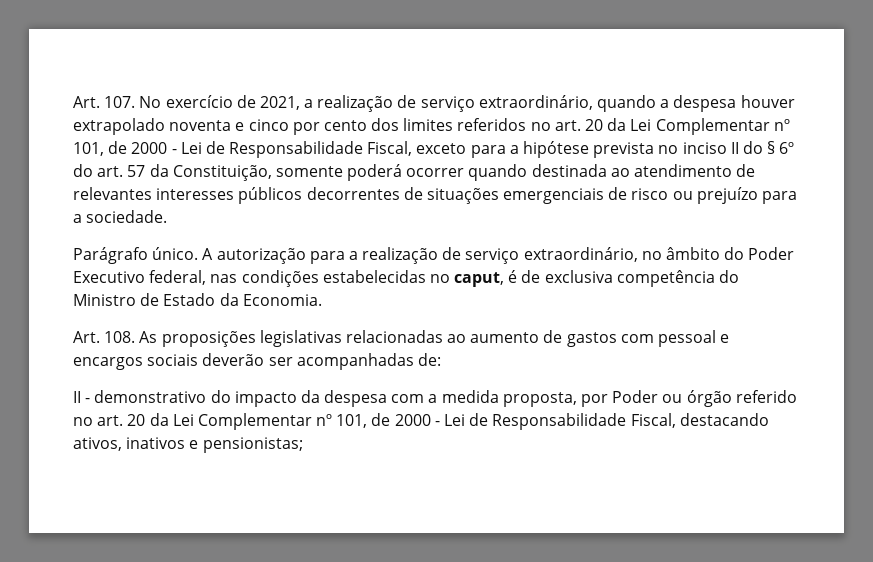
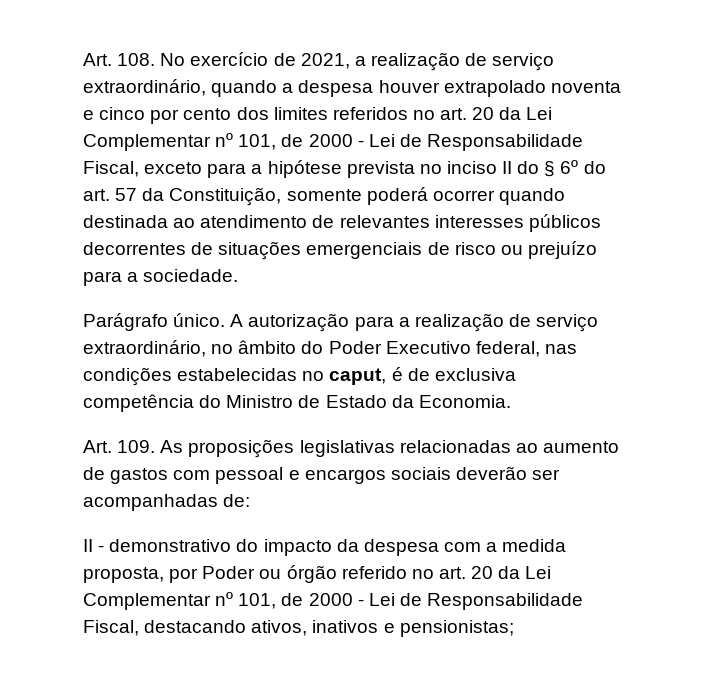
[73,96,136,108] Art. 107. -> [83,53,156,66] Art. 108.
[104,331,136,343] 108. -> [117,440,156,453] 109.

